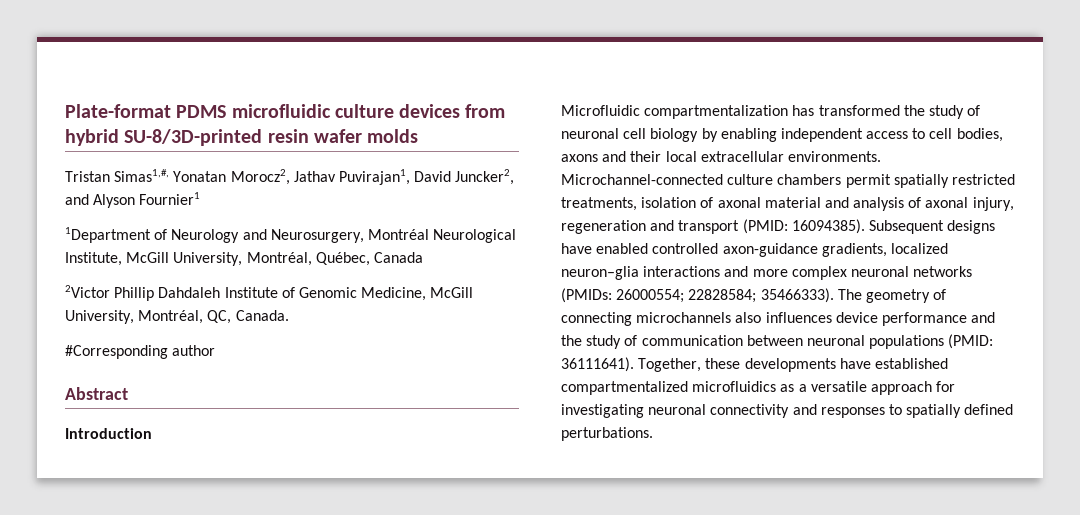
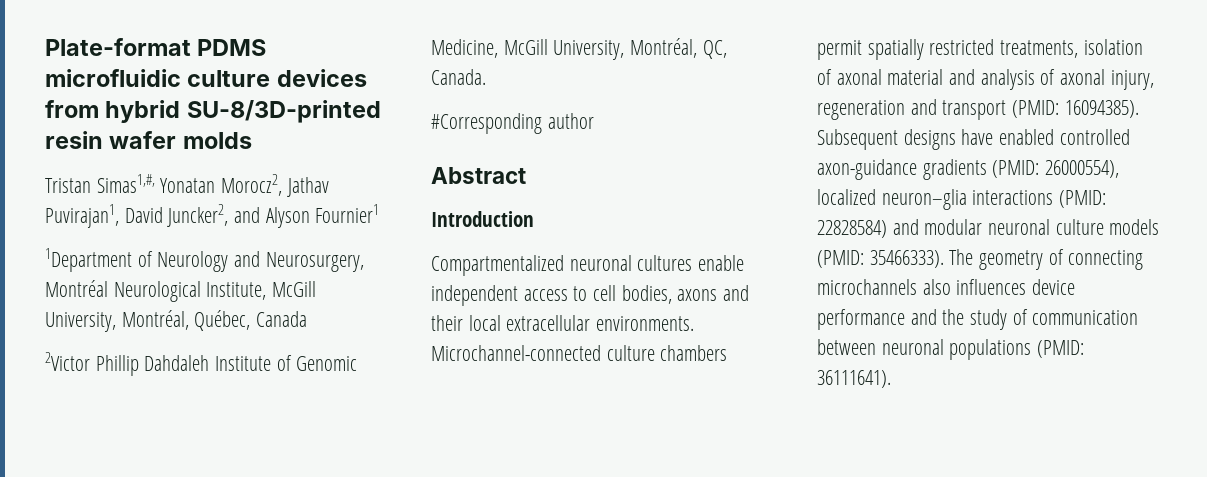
[561,105,981,119] [561,128,777,142] Microfluidic compartmentalization has transformed the study of neuronal cell biology by enabling -> [431,255,745,276] Compartmentalized neuronal cultures enable
[821,243,948,257] [561,266,973,280] [561,288,757,303] gradients, localized neuron–glia interactions and more complex neuronal networks (PMIDs: 26000554; 22828584; -> [922,159,1120,180] [817,189,1107,210] [817,219,1160,238] [817,250,864,268] gradients (PMID: 26000554), localized neuron–glia interactions (PMID: 22828584) and modular neuronal culture models (PMID:
[638,358,948,372] [561,381,956,395] [561,404,1014,418] [561,427,653,441] Together, these developments have established compartmentalized microfluidics as a versatile approach for investigating neuronal connectivity and responses to spatially defined perturbations. -> (891, 379) none

